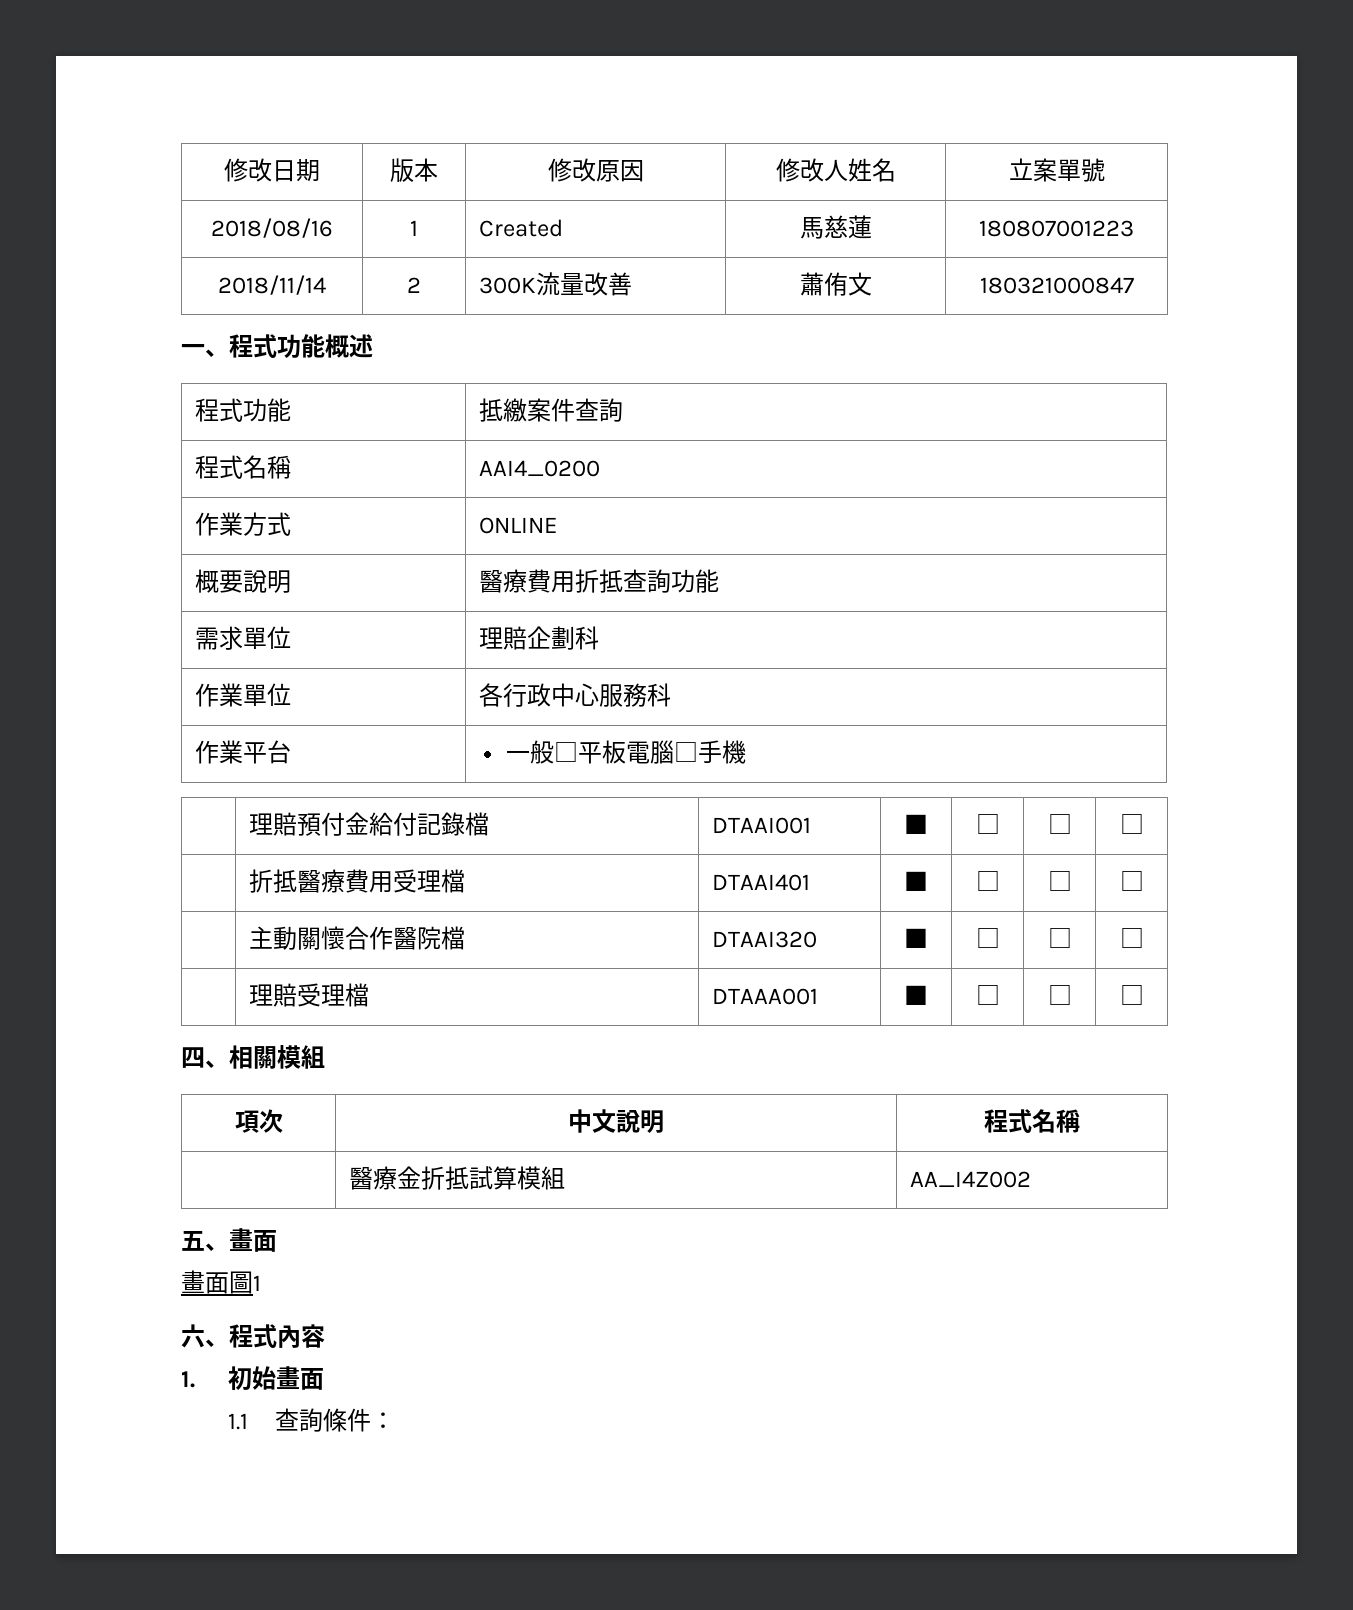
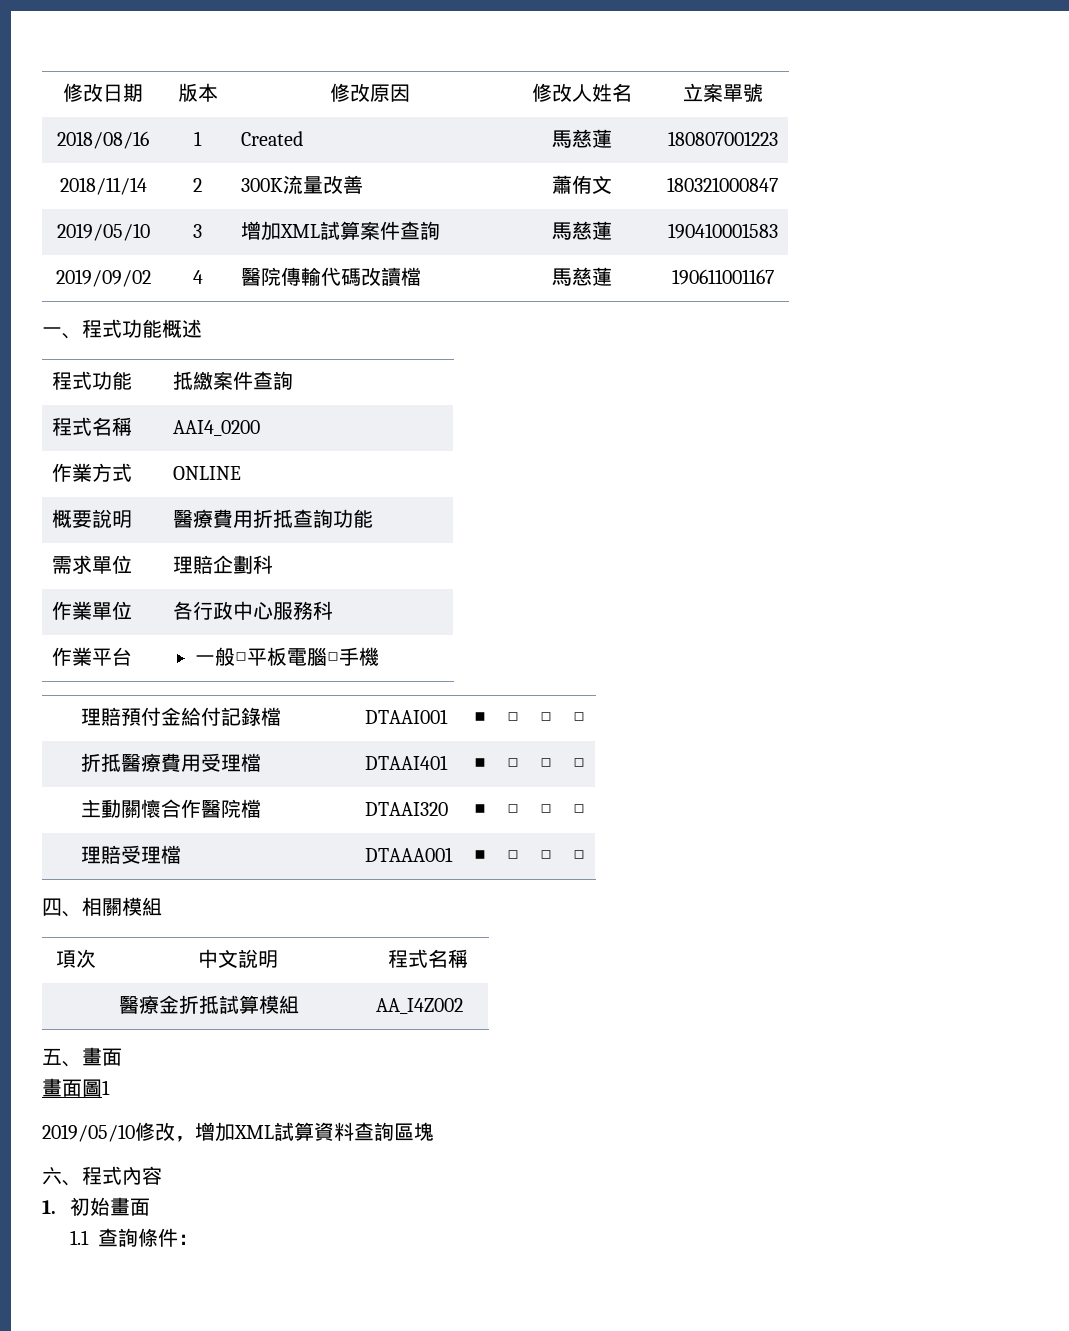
(1134, 285) none -> [56,223,150,241] [193,224,202,238] [240,221,440,241] [552,221,612,240] [667,223,778,239] [55,269,151,287] [192,270,203,284] [240,267,421,286] [552,267,612,286] [671,269,774,285] // 2019/05/10 | 3 | 增加XML試算案件查詢 | 馬慈蓮 | 190410001583 // 2019/09/02 | 4 | 醫院傳輸代碼改讀檔 | 馬慈蓮 | 190611001167
(261, 1283) none -> [42,1122,434,1142] // 2019/05/10修改，增加XML試算資料查詢區塊

